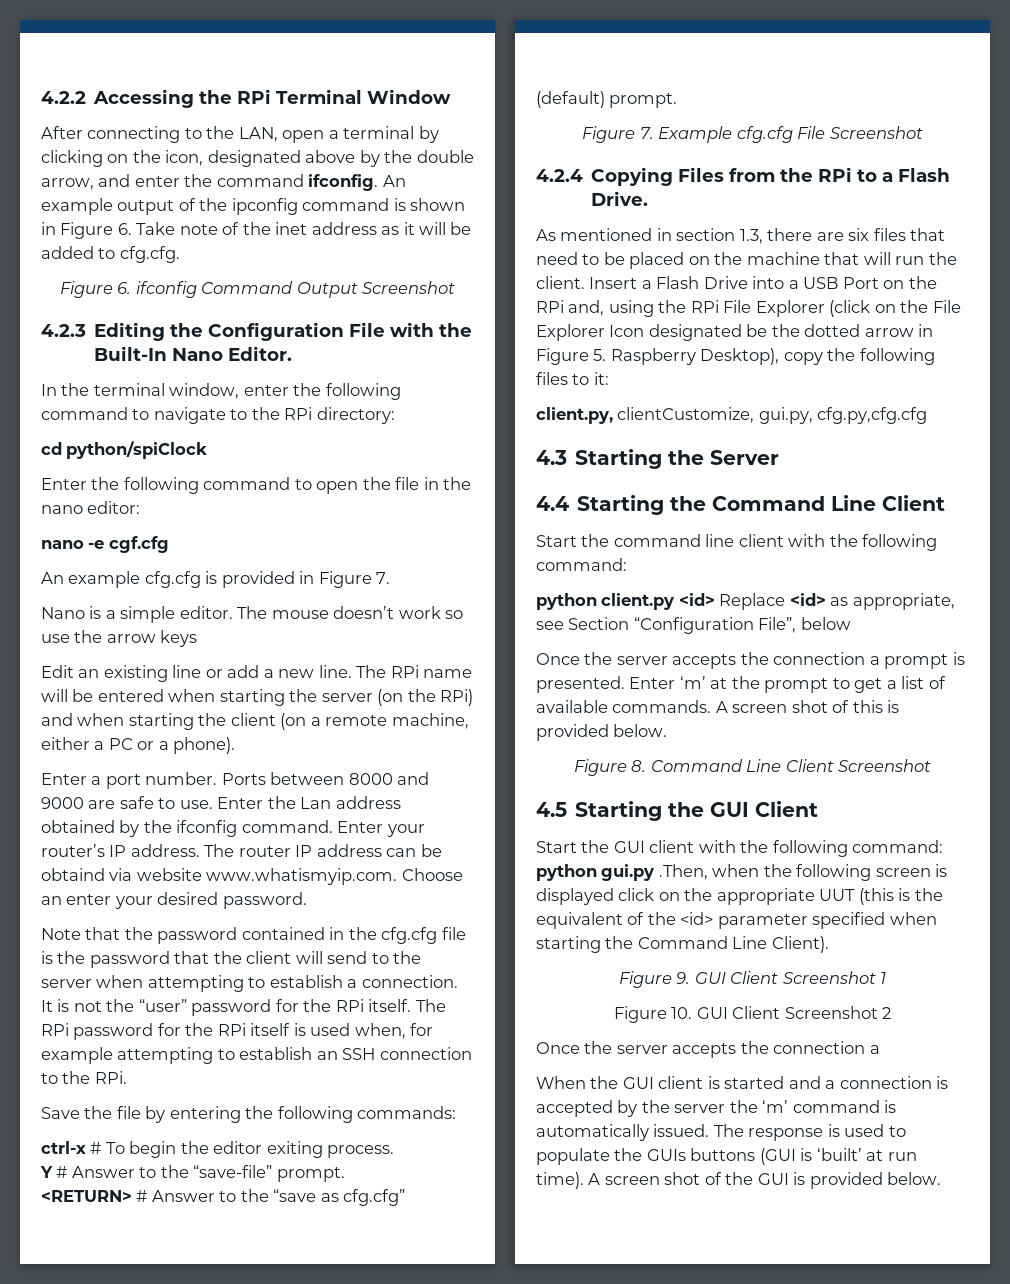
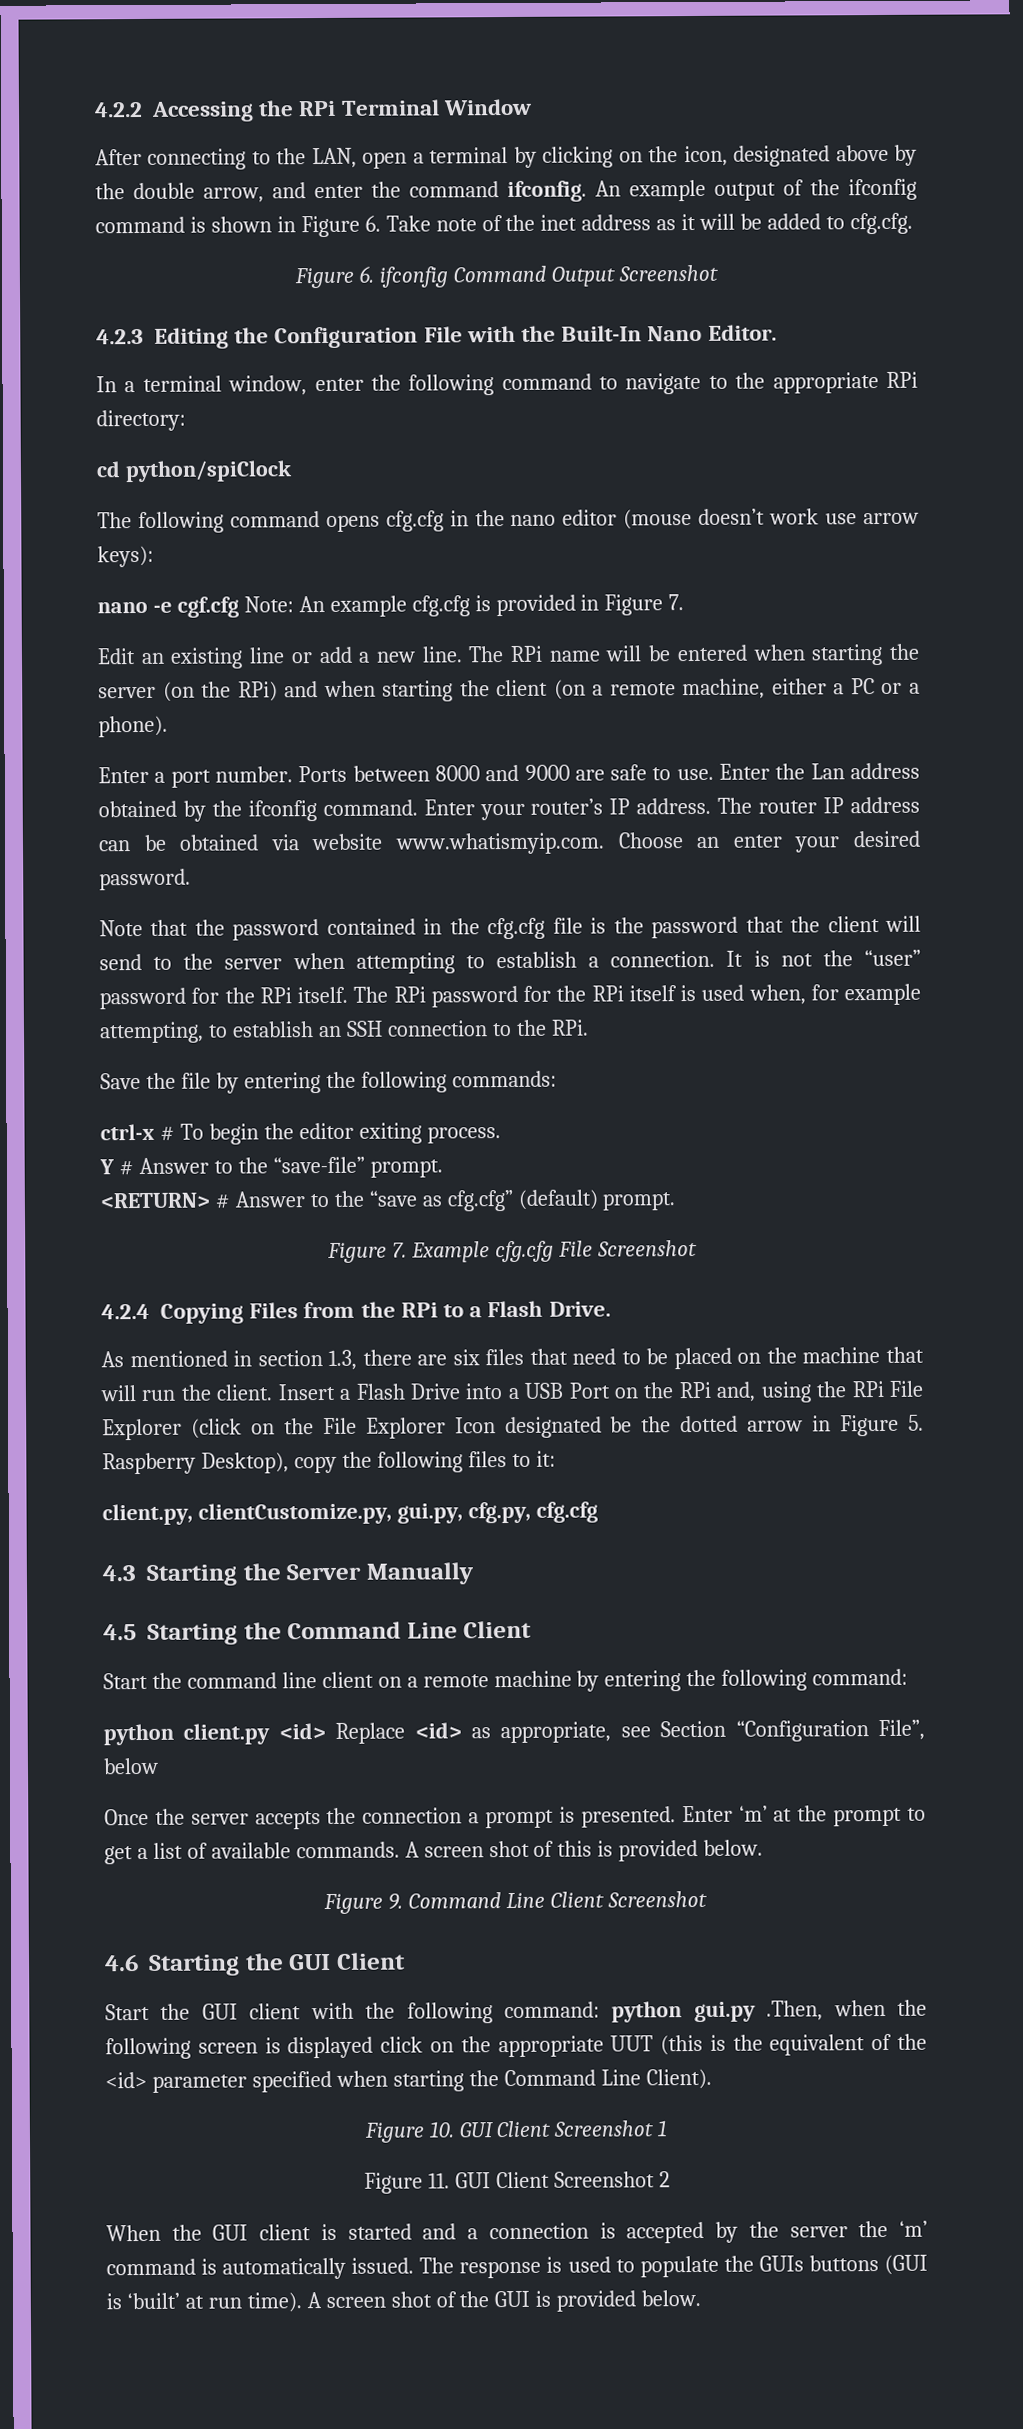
[231,198,298,215] ipconfig -> [848,178,917,201] ifconfig
[61,383,90,396] the -> [124,381,136,393] a
(280, 413) none -> [772,372,879,394] appropriate
[41,477,472,494] [41,501,141,514] Enter the following command to open the file in the nano editor: -> [97,508,919,534] [97,545,154,568] The following command opens cfg.cfg in the nano editor (mouse doesn’t work use arrow keys):
(169, 544) // -> [243,596,294,613] Note:
[41,606,464,623] [41,630,198,647] // Nano is a simple editor. The mouse doesn’t work so use the arrow keys -> (685, 602) none
[41,868,105,881] obtaind -> [179,834,260,851] obtained
[117,1047,214,1064] attempting -> [99,1021,204,1044] attempting,
[617,407,928,424] clientCustomize, gui.py, cfg.py,cfg.cfg -> [197,1501,598,1525] clientCustomize.py, gui.py, cfg.py, cfg.cfg
[536,496,569,511] // 4.4 -> [365,1562,474,1585] [103,1624,137,1641] Manually // 4.5
[788,534,826,547] with -> [377,1670,682,1692] on a remote machine by entering
[631,760,647,772] 8. -> [388,1893,404,1910] 9.
[536,802,567,817] 4.5 -> [104,1954,139,1972] 4.6
[676,972,691,984] 9. -> [428,2121,454,2138] 10.
[671,1007,693,1019] 10. -> [428,2172,451,2189] 11.
[536,1041,880,1058] // Once the server accepts the connection a -> (670, 2179) none

